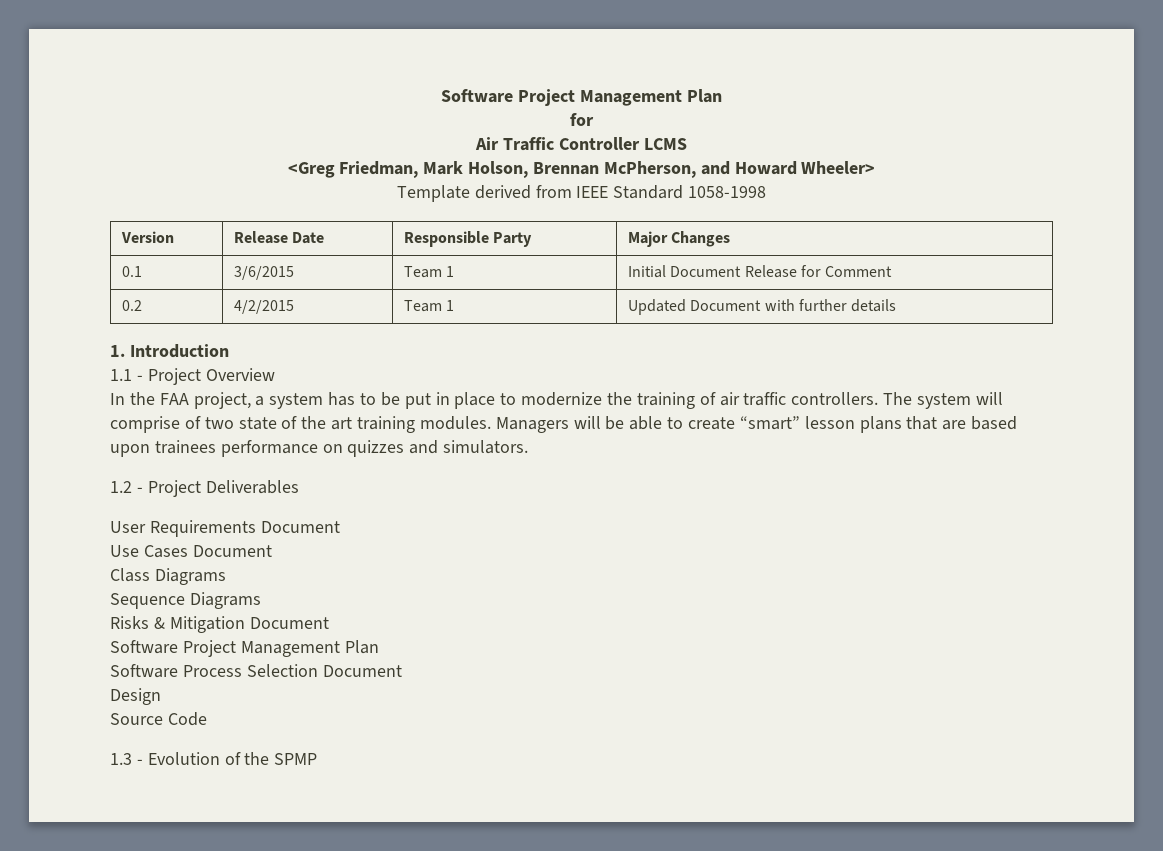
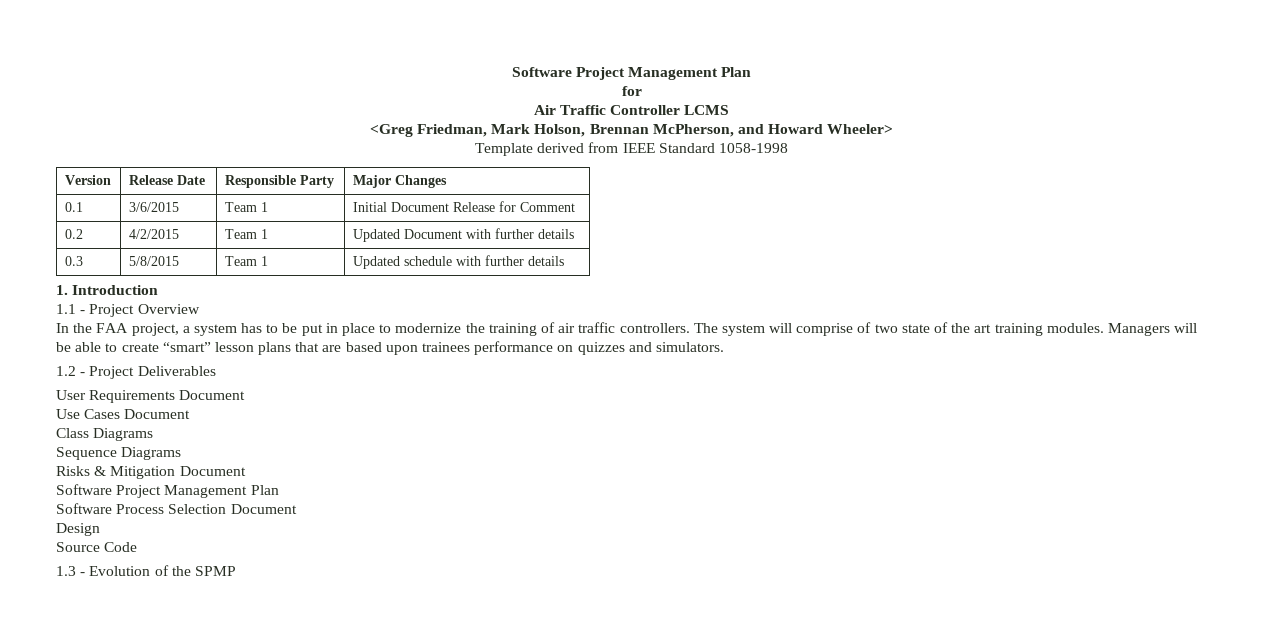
(897, 305) none -> [64,256,83,266] [128,256,179,266] [224,256,268,266] [352,255,564,269] // 0.3 | 5/8/2015 | Team 1 | Updated schedule with further details

